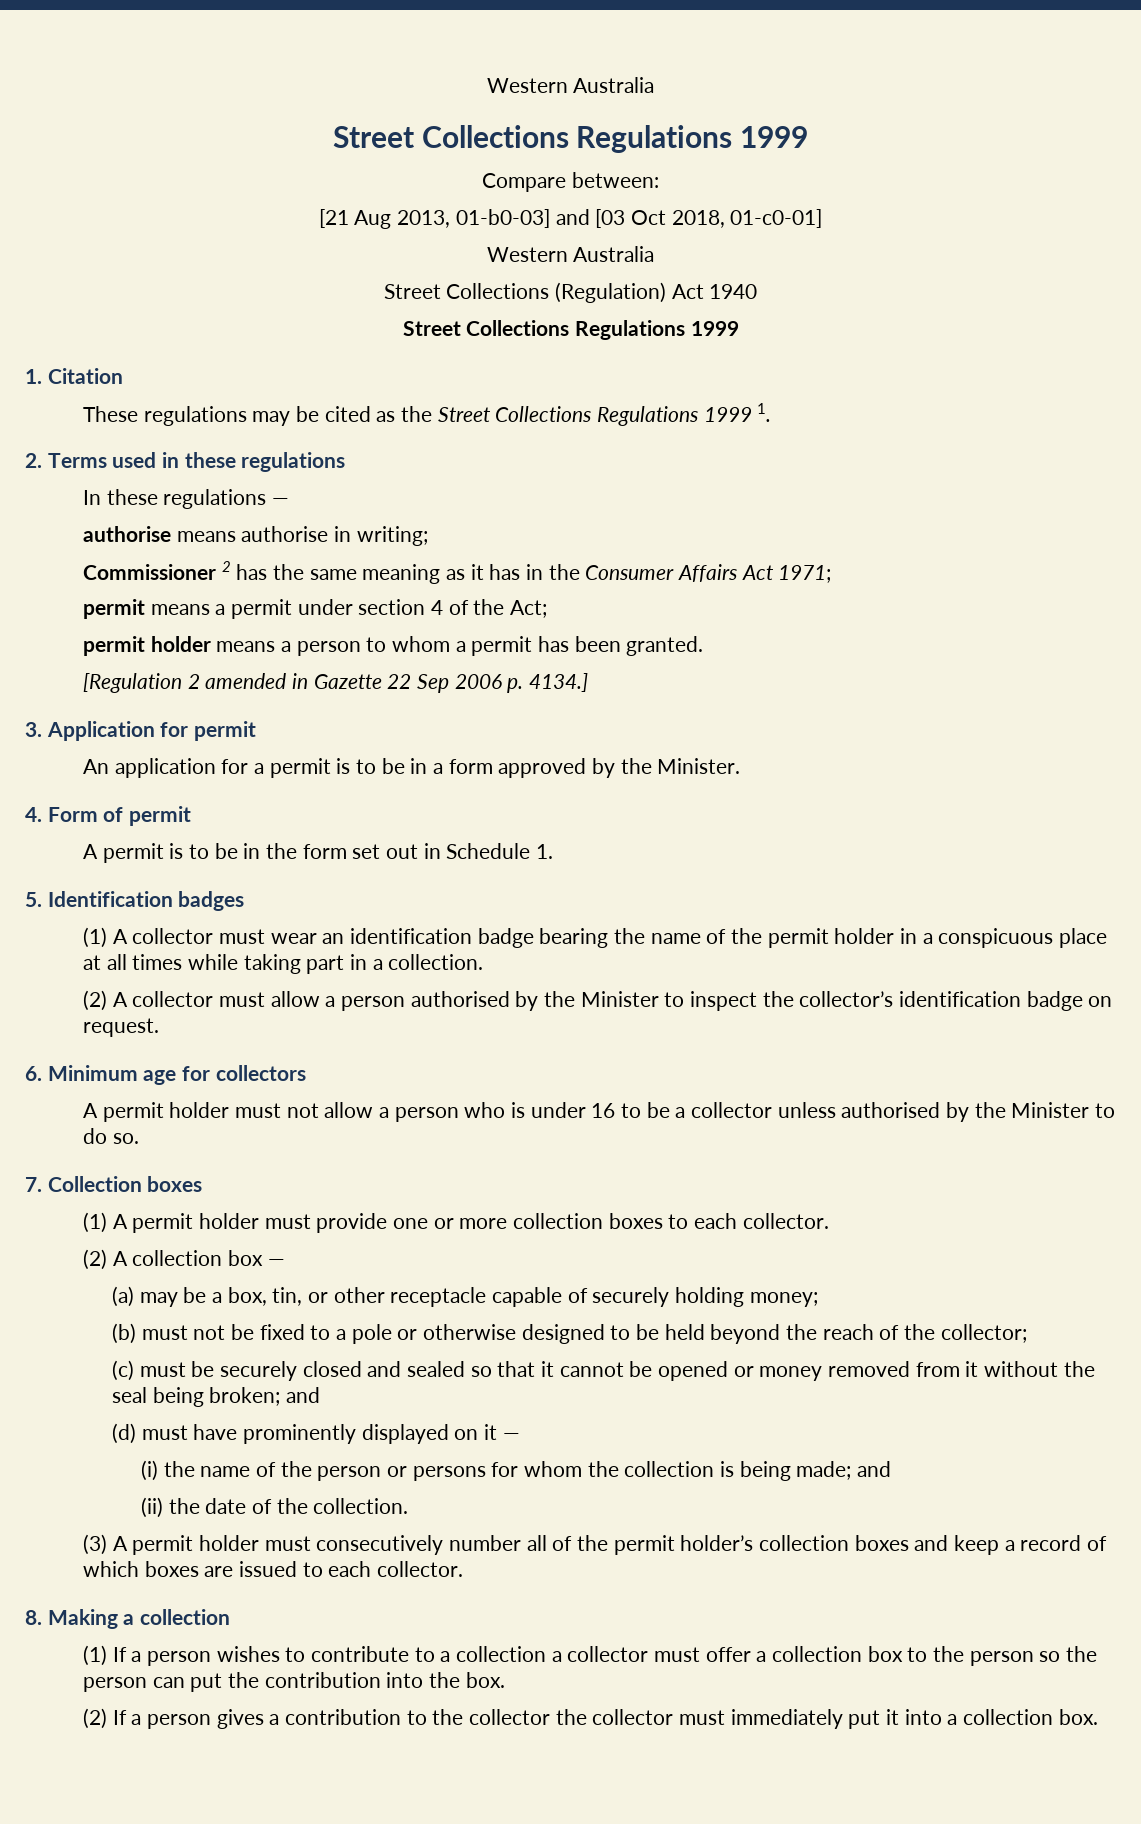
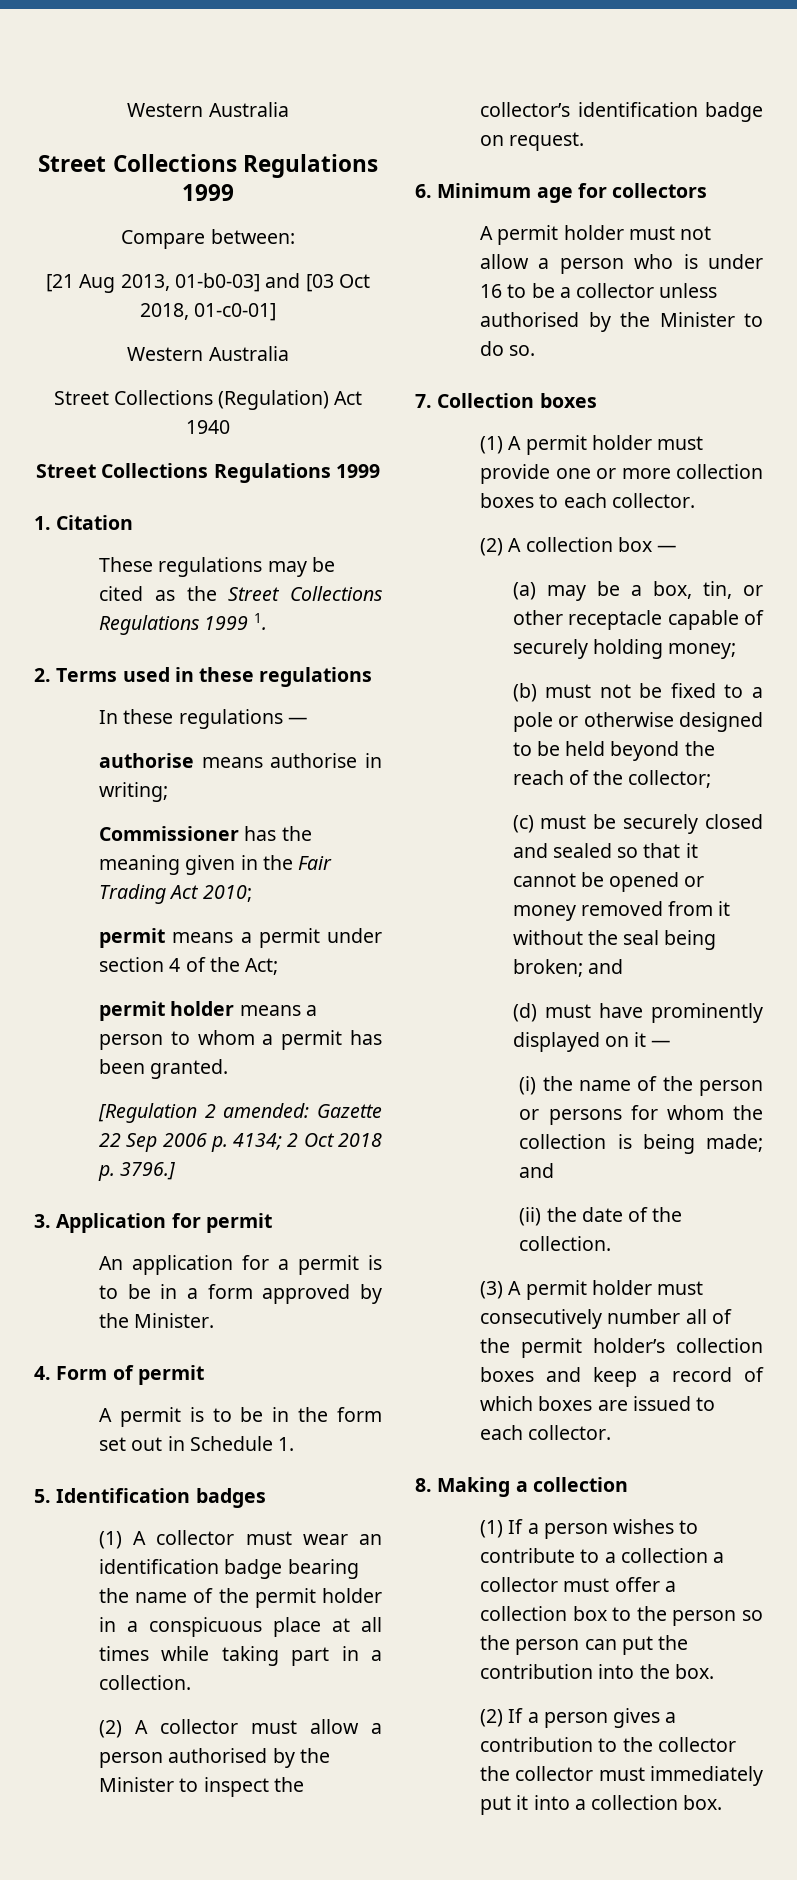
[221,561,231,572] 2 -> (240, 833) none
[309,564,832,584] same meaning as it has in the Consumer Affairs Act 1971; -> [99,855,333,875] [99,884,252,904] meaning given in the Fair Trading Act 2010;
[205,673,308,689] amended in -> [223,1103,310,1118] amended:
[528,673,588,692] 4134.] -> [233,1133,382,1150] [98,1162,176,1181] 4134; 2 Oct 2018 p. 3796.]

